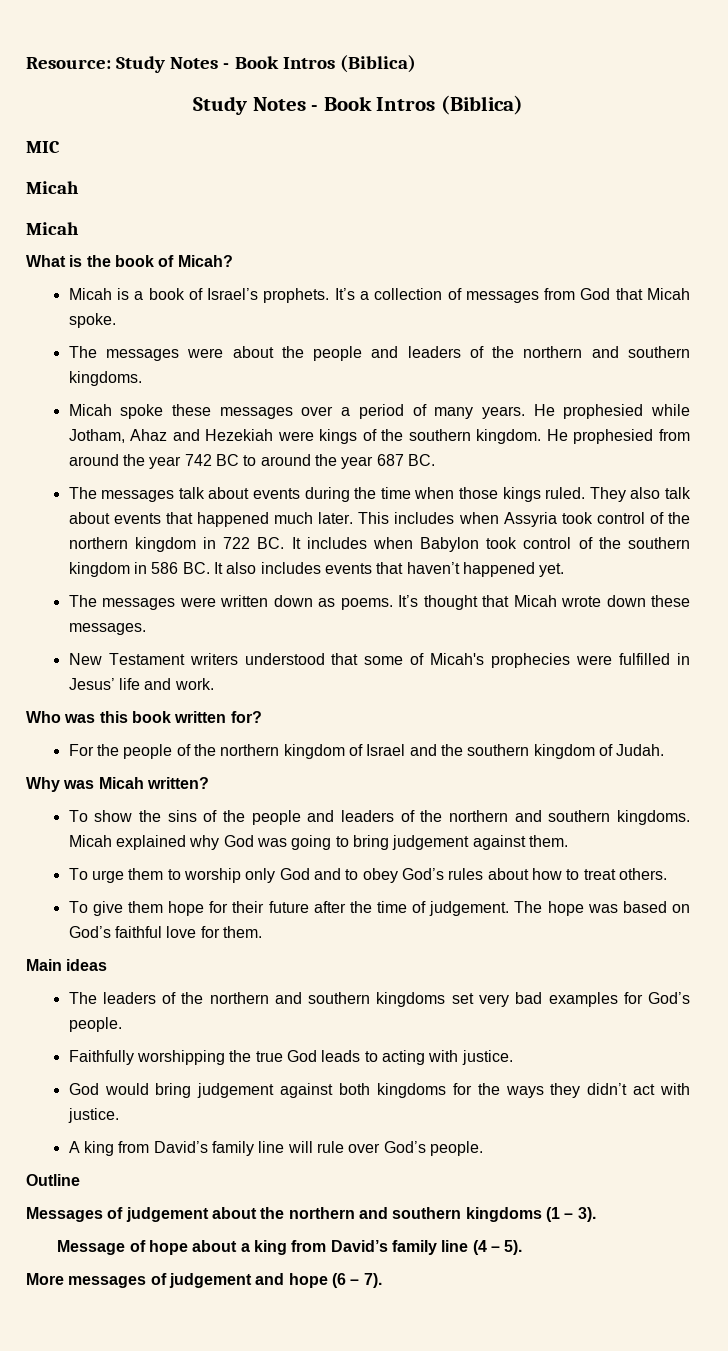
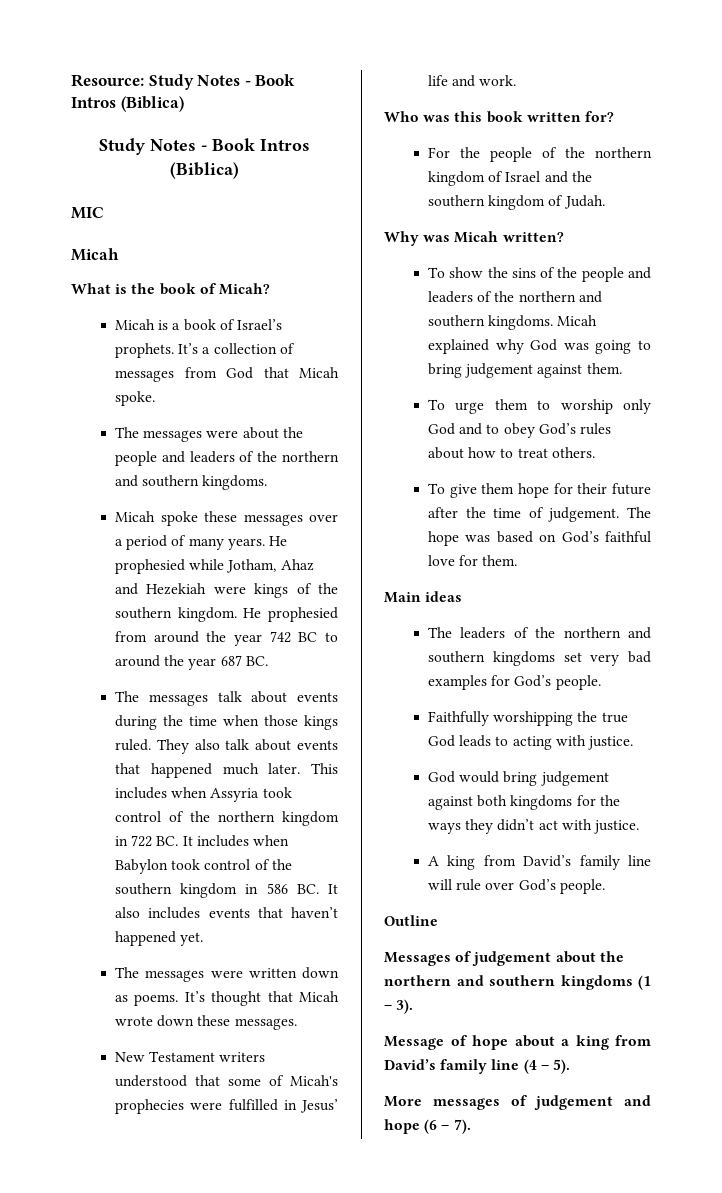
[26,222,79,235] // Micah -> (119, 254) none

